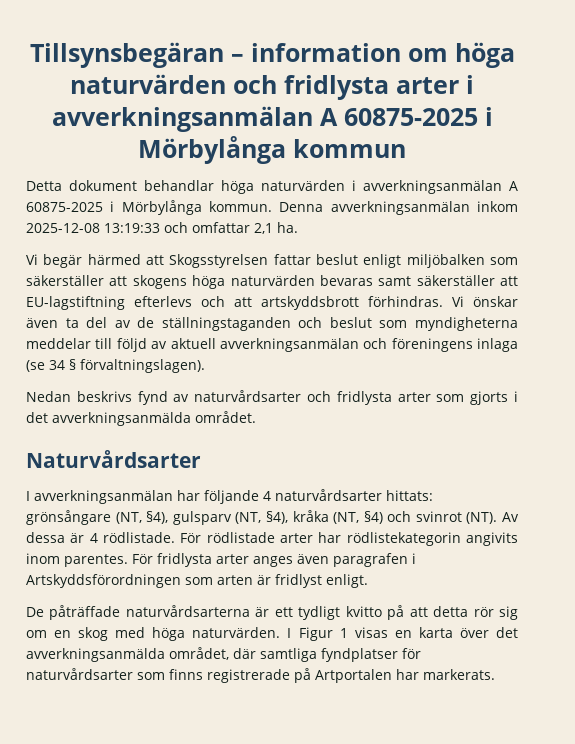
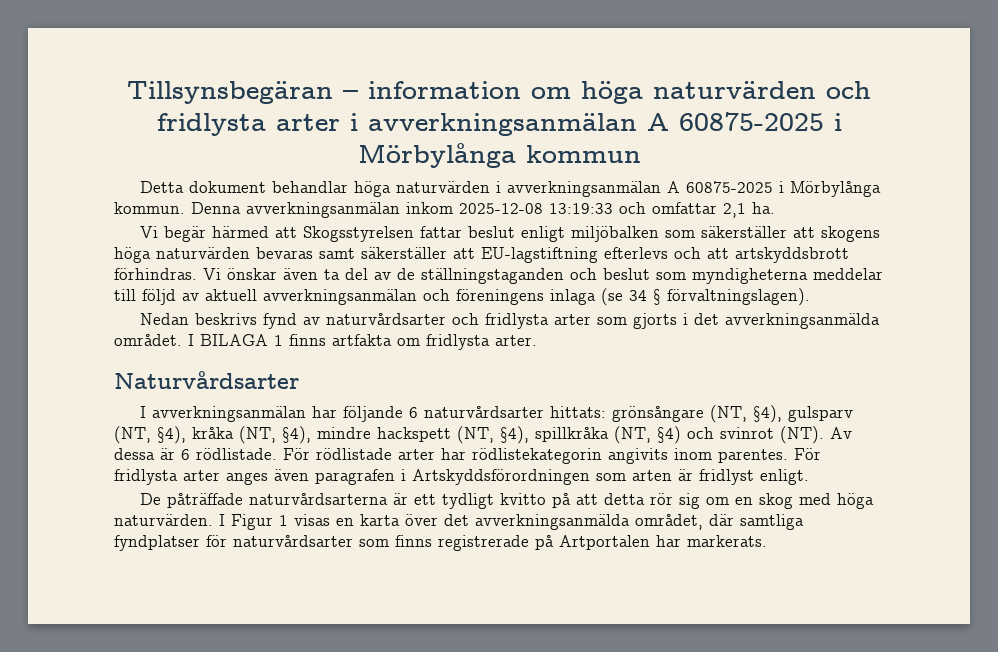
(256, 417) none -> [188,334,537,350] I BILAGA 1 finns artfakta om fridlysta arter.
[263,491,271,501] 4 -> [408,407,418,418] 6
(360, 518) none -> [282,426,651,444] §4), mindre hackspett (NT, §4), spillkråka (NT,
[89,533,98,543] 4 -> [181,449,190,460] 6

